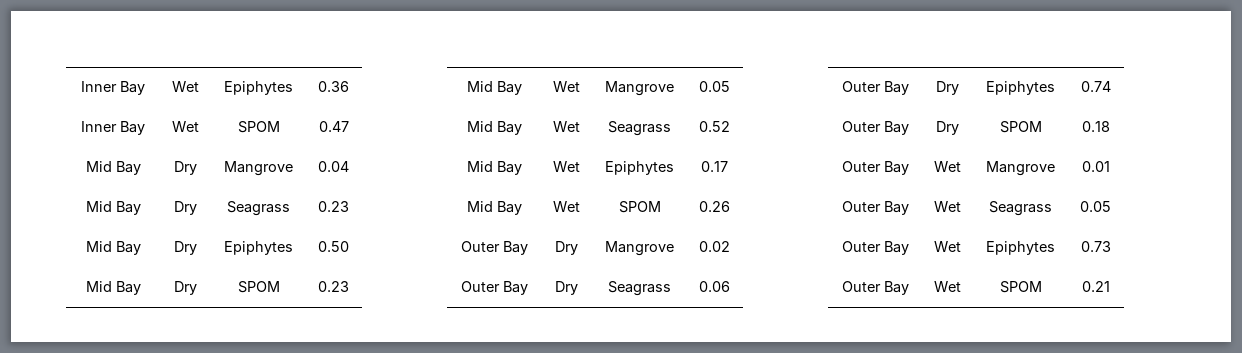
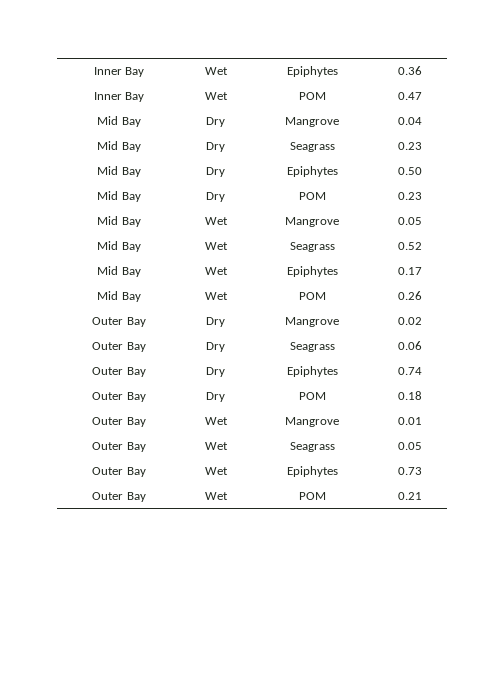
[237,121,280,133] SPOM -> [298,92,326,100] POM
[237,281,280,293] SPOM -> [298,192,326,200] POM
[618,201,661,213] SPOM -> [298,292,326,300] POM
[999,121,1042,133] SPOM -> [298,392,326,400] POM
[999,281,1042,293] SPOM -> [298,492,326,500] POM

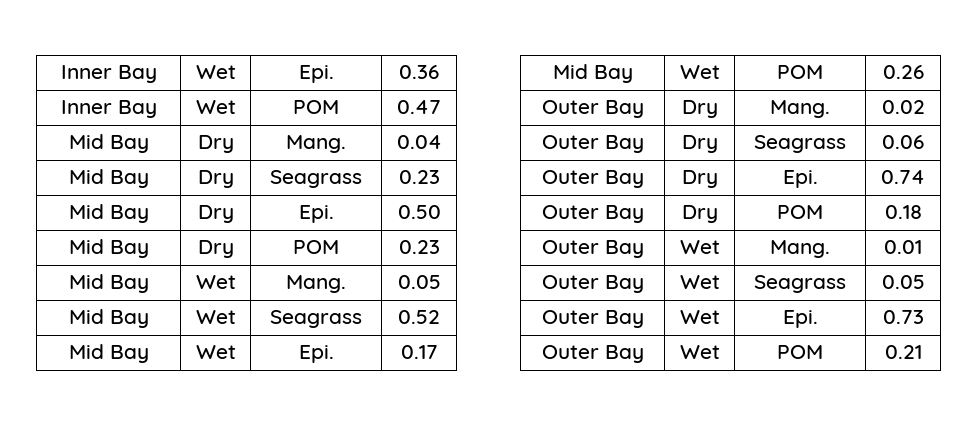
[93,67,145,77] [204,67,228,75] [286,66,338,77] Inner Bay | Wet | Epiphytes -> [60,65,157,83] [195,65,236,79] [298,65,334,83] Inner Bay | Wet | Epi.
[285,117,339,127] Mangrove -> [286,135,346,153] Mang.
[286,166,338,177] Epiphytes -> [298,205,334,223] Epi.
[285,217,339,227] Mangrove -> [286,275,346,293] Mang.
[286,266,338,277] Epiphytes -> [298,345,334,363] Epi.
[285,317,339,327] Mangrove -> [770,100,830,118] Mang.
[286,366,338,377] Epiphytes -> [782,170,818,188] Epi.
[285,417,339,427] Mangrove -> [770,240,830,258] Mang.
[286,466,338,477] Epiphytes -> [782,310,818,328] Epi.

